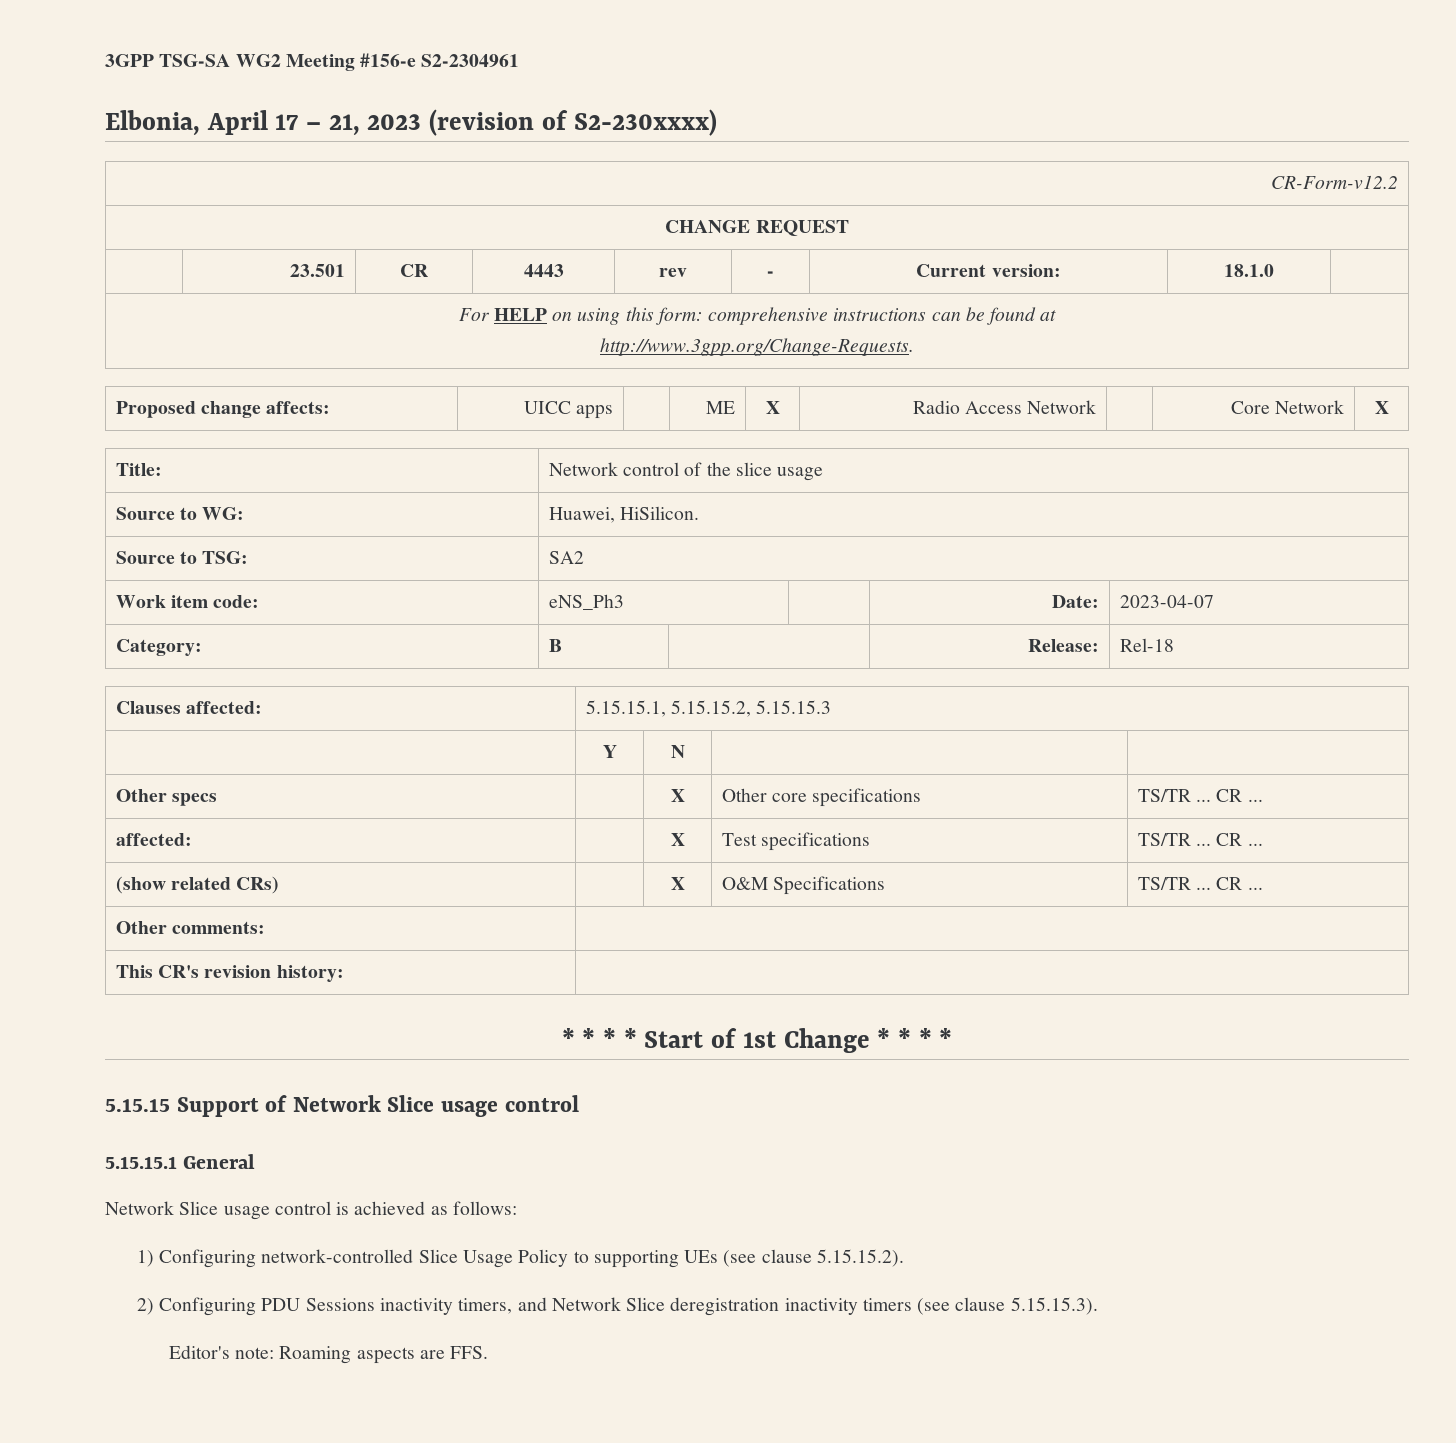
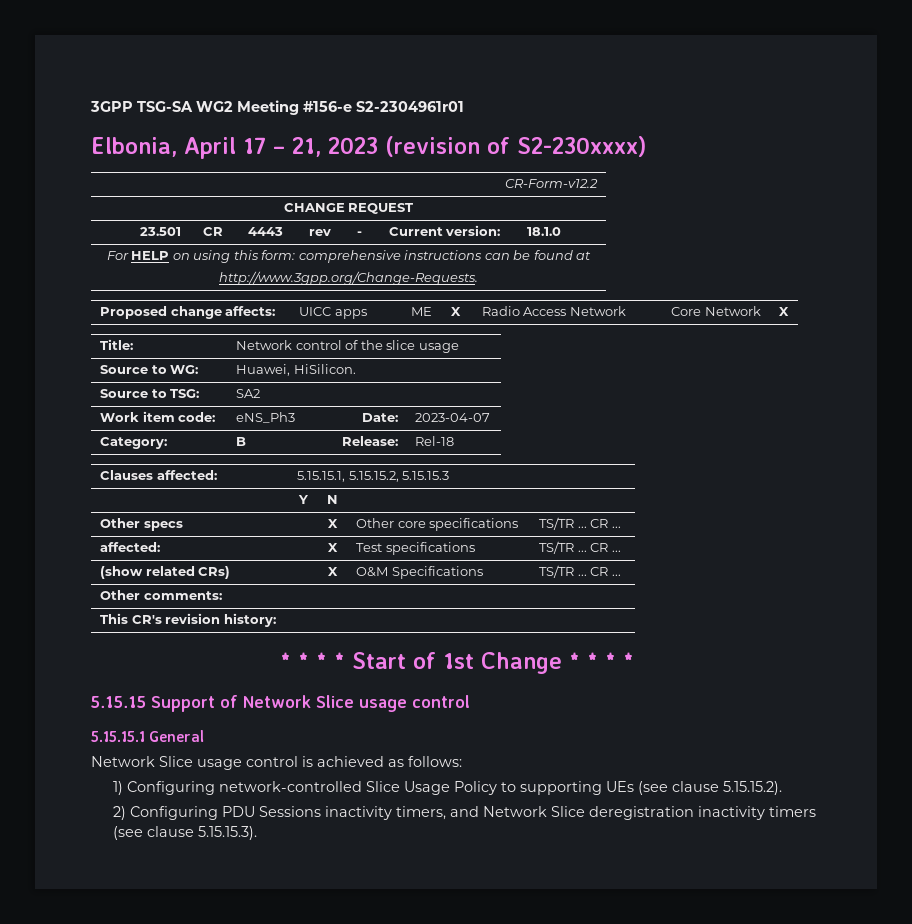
[421,54,520,67] S2-2304961 -> [356,101,464,112] S2-2304961r01
[168,1345,489,1364] // Editor's note: Roaming aspects are FFS. -> (257, 833) none

